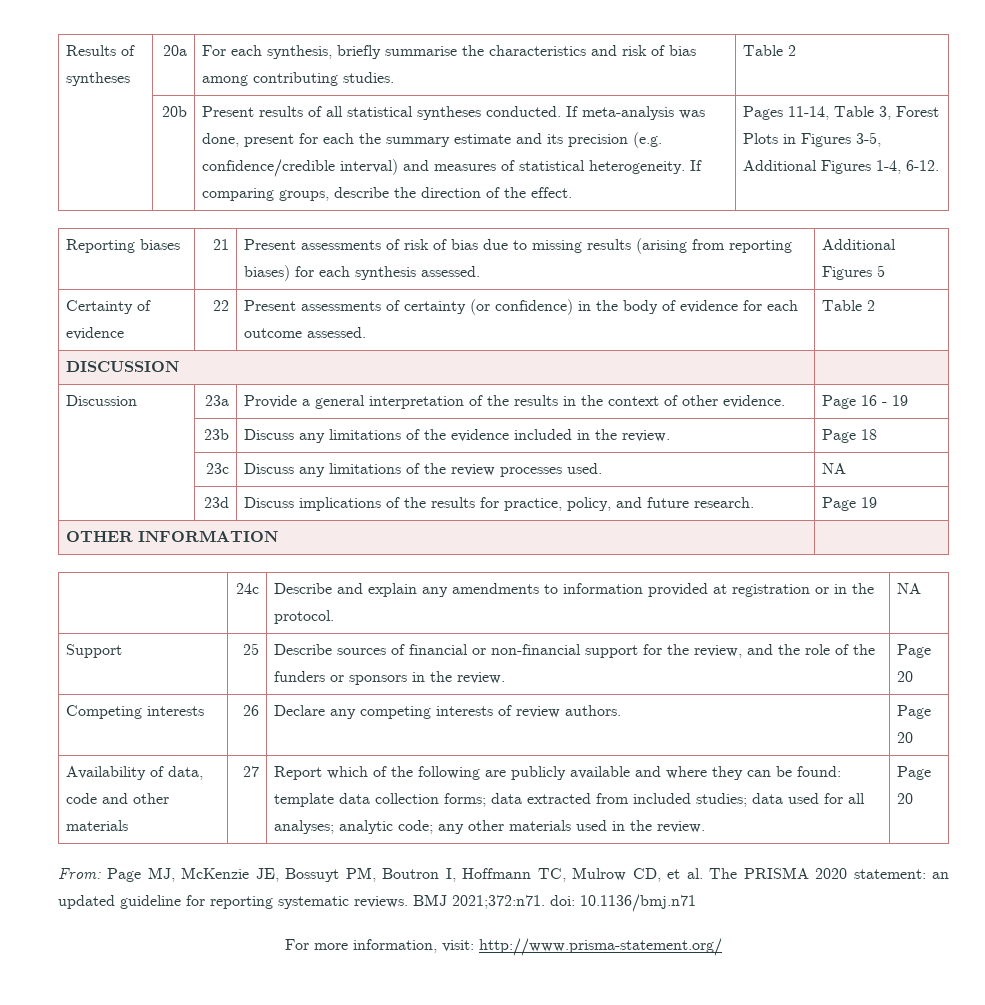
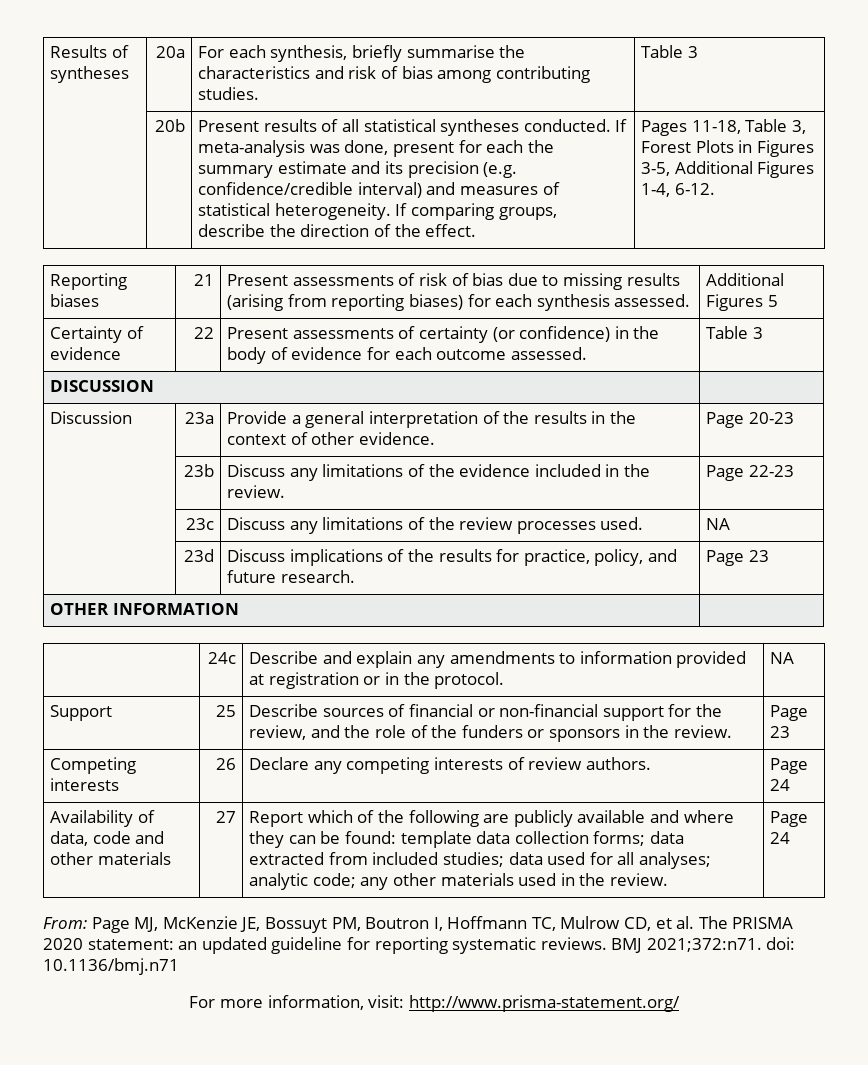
[787,45,796,56] 2 -> [687,46,698,58] 3
[787,106,829,120] 11-14, -> [691,120,741,134] 11-18,
[866,300,875,311] 2 -> [752,327,763,339] 3
[860,395,908,406] 16 - 19 -> [748,412,794,424] 20-23
[860,429,877,440] 18 -> [748,465,794,477] 22-23
[860,497,877,508] 19 -> [748,550,769,562] 23
[896,671,913,682] 20 -> [770,726,791,738] 23
[896,732,913,743] 20 -> [770,779,791,791] 24
[896,793,913,804] 20 -> [770,832,791,844] 24

